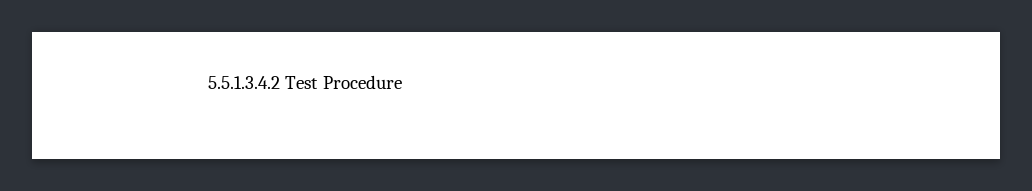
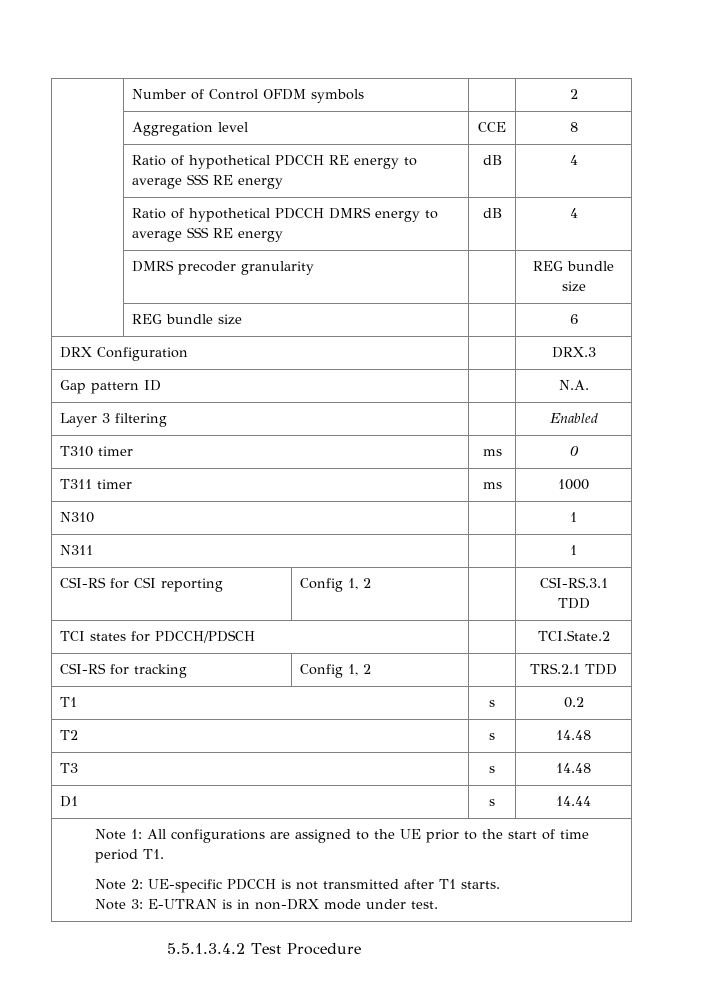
(208, 82) none -> [132,89,365,103] [569,89,578,99] [132,122,249,136] [478,122,506,132] [569,122,578,132] [132,155,418,169] [132,174,284,189] [482,155,502,165] [569,155,578,165] [132,207,439,222] [132,227,284,242] [482,208,502,218] [569,208,578,218] [132,260,315,275] [533,261,614,271] [561,281,586,292] [132,314,243,325] [569,314,578,324] [60,347,189,361] [551,347,596,358] [60,380,162,394] [558,380,589,390] [60,413,168,427] [549,413,598,423] [60,446,134,457] [482,449,502,456] [569,446,579,456] [60,479,133,489] [482,482,502,489] [558,479,589,490] [60,512,95,523] [570,512,577,522] [60,545,94,555] [570,545,577,555] [60,577,224,592] [300,578,372,592] [539,577,608,588] [557,598,590,609] [60,630,256,643] [537,630,610,641] [60,663,188,678] [300,664,372,678] [530,663,617,675] [60,697,78,707] [489,700,495,707] [563,697,584,708] [60,730,79,740] [489,733,495,740] [556,730,591,740] [60,763,79,773] [489,766,495,773] [556,763,591,773] [60,796,79,807] [489,799,495,806] [556,796,591,806] [95,829,590,843] [95,849,165,863] [95,879,501,893] [95,899,439,910] | Number of Control OFDM symbols | | 2 // | Aggregation level | CCE | 8 // | Ratio of hypothetical PDCCH RE energy to average SSS RE energy | dB | 4 // | Ratio of hypothetical PDCCH DMRS energy to average SSS RE energy | dB | 4 // | DMRS precoder granularity | | REG bundle size // | REG bundle size | | 6 // DRX Configuration | | DRX.3 // Gap pattern ID | | N.A. // Layer 3 filtering | | Enabled // T310 timer | ms | 0 // T311 timer | ms | 1000 // N310 | | 1 // N311 | | 1 // CSI-RS for CSI reporting | Config 1, 2 | | CSI-RS.3.1 TDD // TCI states for PDCCH/PDSCH | | TCI.State.2 // CSI-RS for tracking | Config 1, 2 | | TRS.2.1 TDD // T1 | s | 0.2 // T2 | s | 14.48 // T3 | s | 14.48 // D1 | s | 14.44 // Note 1: All configurations are assigned to the UE prior to the start of time period T1. // Note 2: UE-specific PDCCH is not transmitted after T1 starts. // Note 3: E-UTRAN is in non-DRX mode under test. //

